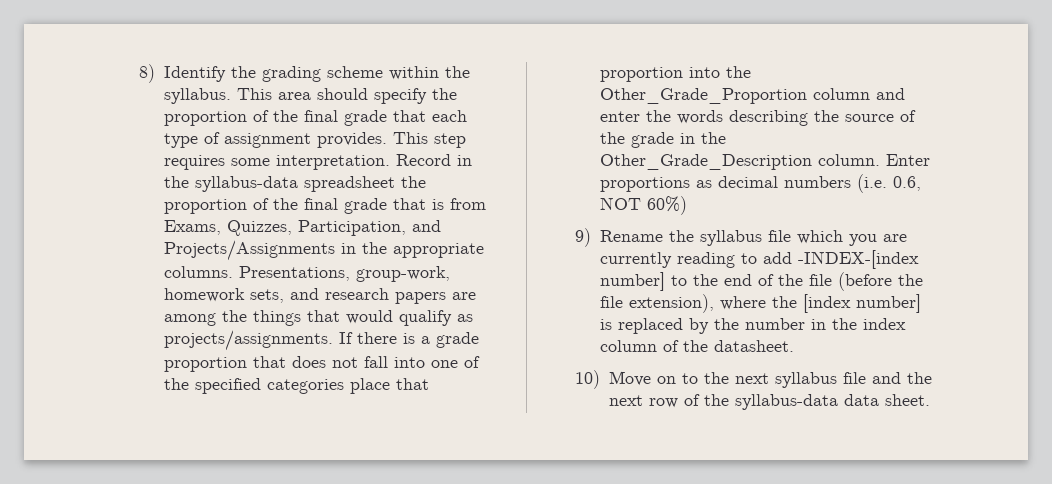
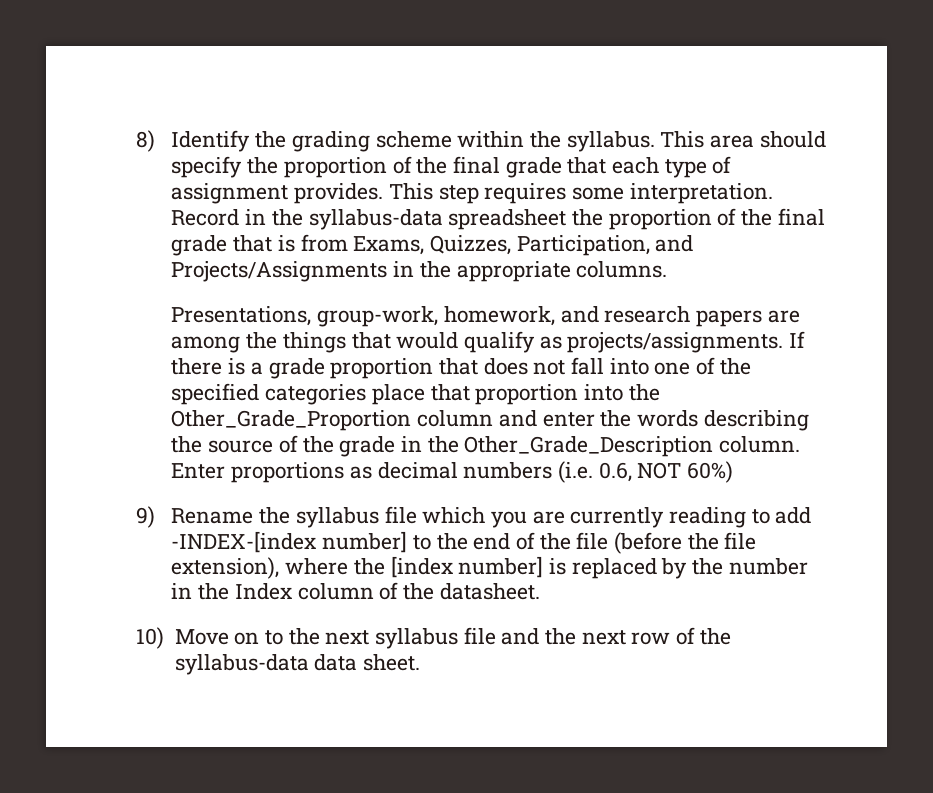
(233, 272) none -> (668, 269) //
[163,288,284,303] homework sets, -> [443,306,555,326] homework,
[862,318,906,330] index -> [234,583,292,600] Index

